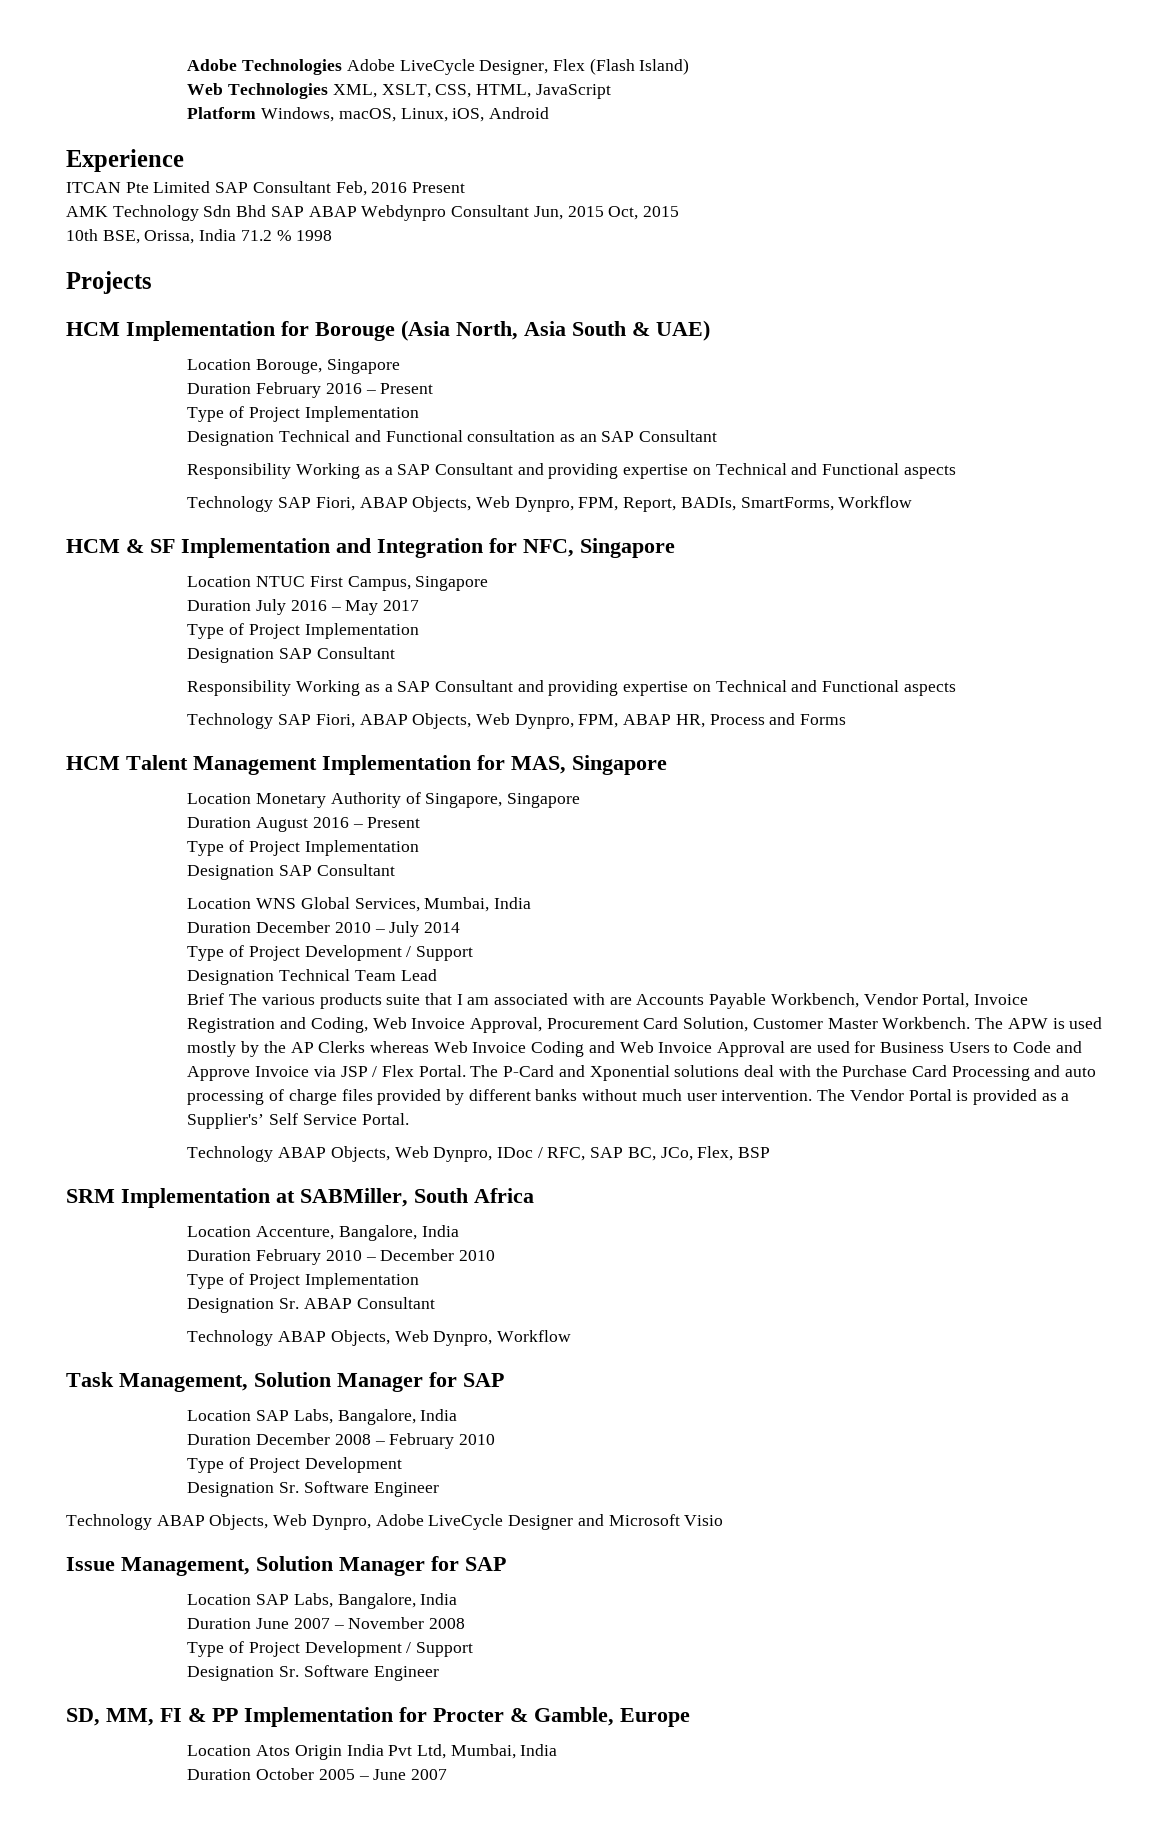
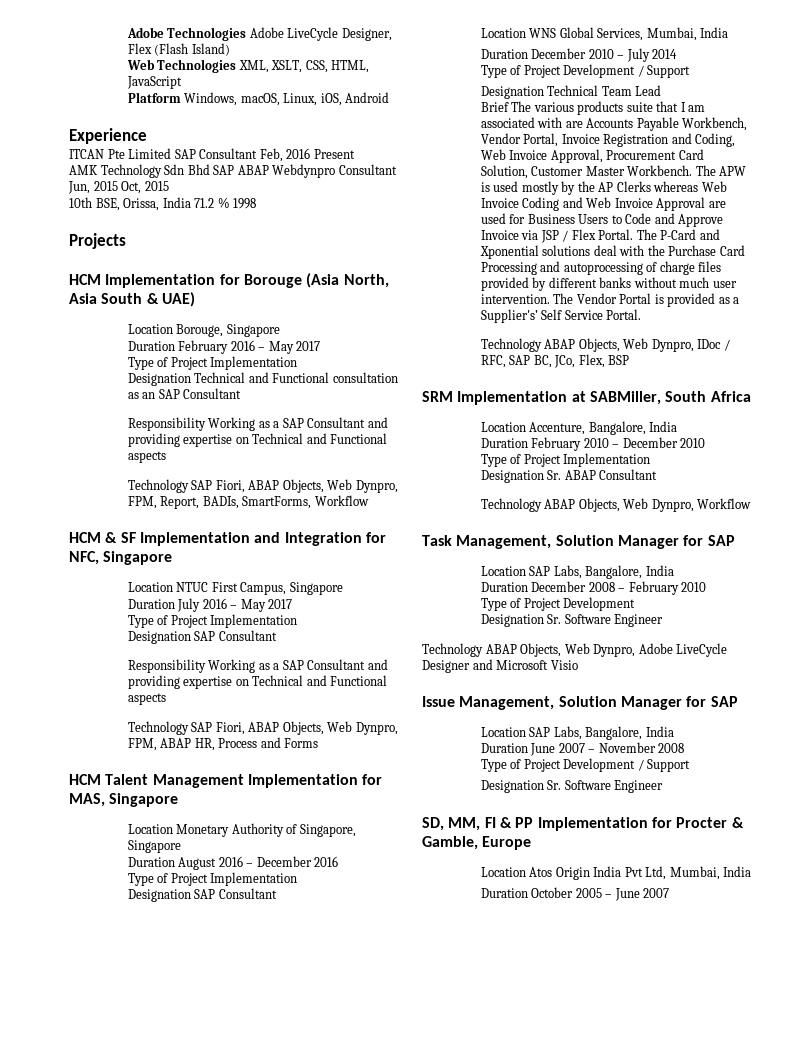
[380,383,434,394] Present -> [268,341,321,354] May 2017
[367,817,421,828] Present -> [256,856,339,867] December 2016
[1065,1067,1097,1077] [187,1090,265,1105] auto processing -> [563,262,643,275] autoprocessing

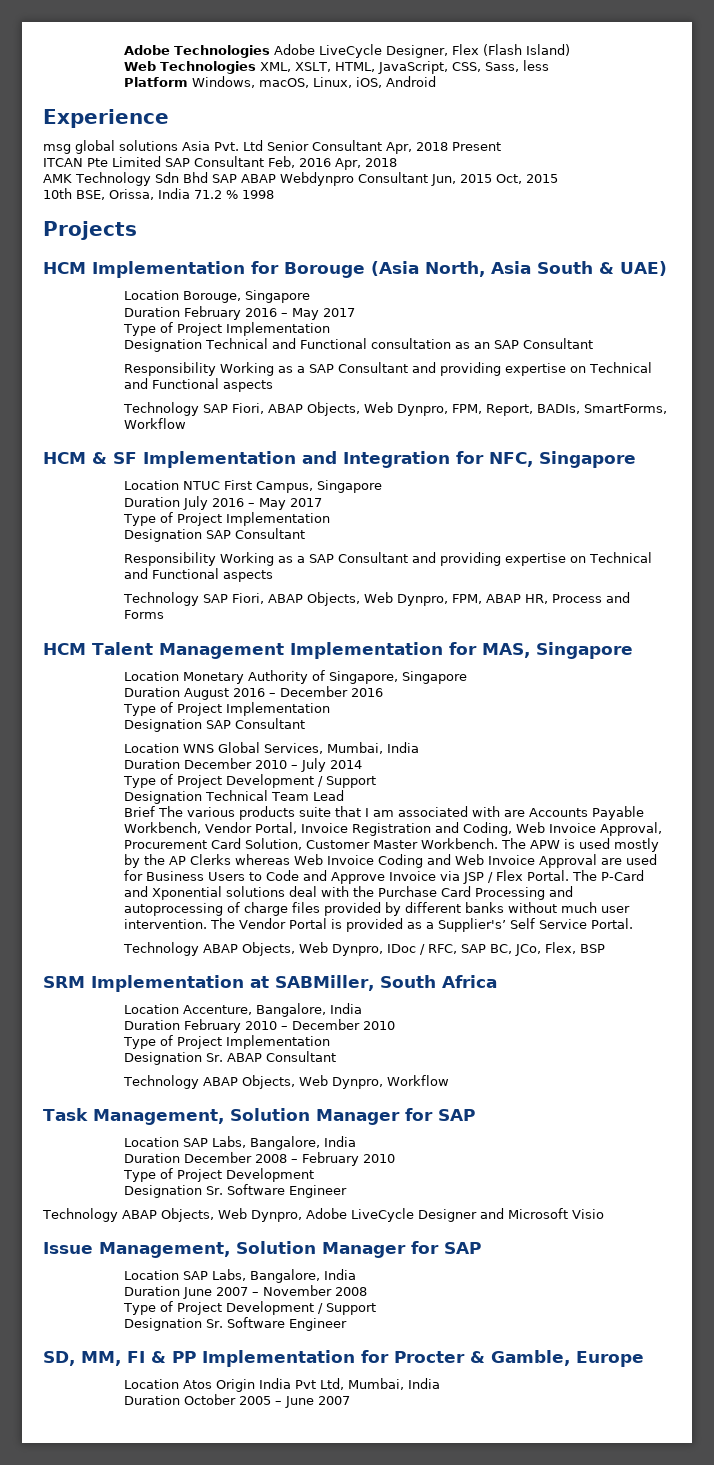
[305,60,370,73] [126,76,182,89] CSS, HTML, JavaScript -> [335,60,550,74] HTML, JavaScript, CSS, Sass, less
(147, 136) none -> [43,140,501,154] // msg global solutions Asia Pvt. Ltd Senior Consultant Apr, 2018 Present
[313,149,355,159] Present -> [335,158,397,170] Apr, 2018

